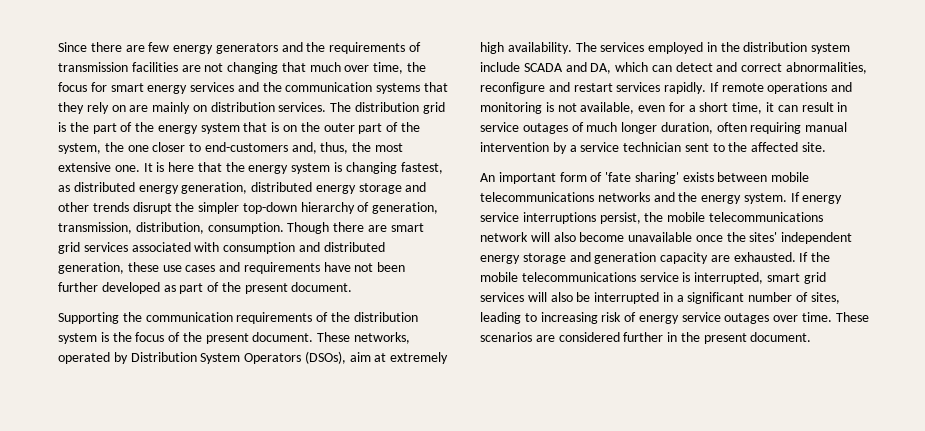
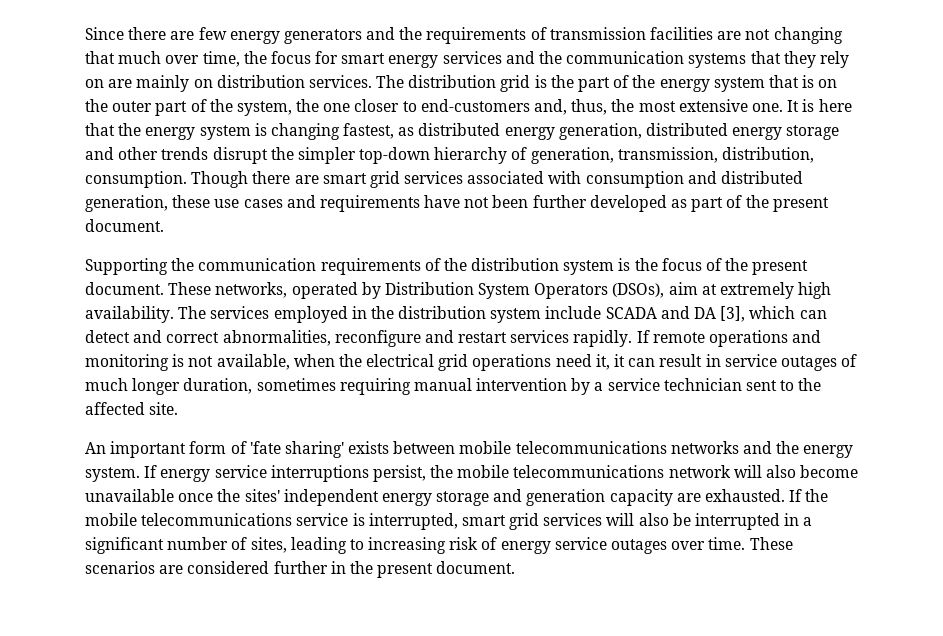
[590,63,612,74] DA, -> [694,306,746,322] DA [3],
[638,102,763,114] even for a short time, -> [293,354,610,371] when the electrical grid operations need it,
[716,122,747,132] often -> [256,378,336,391] sometimes

